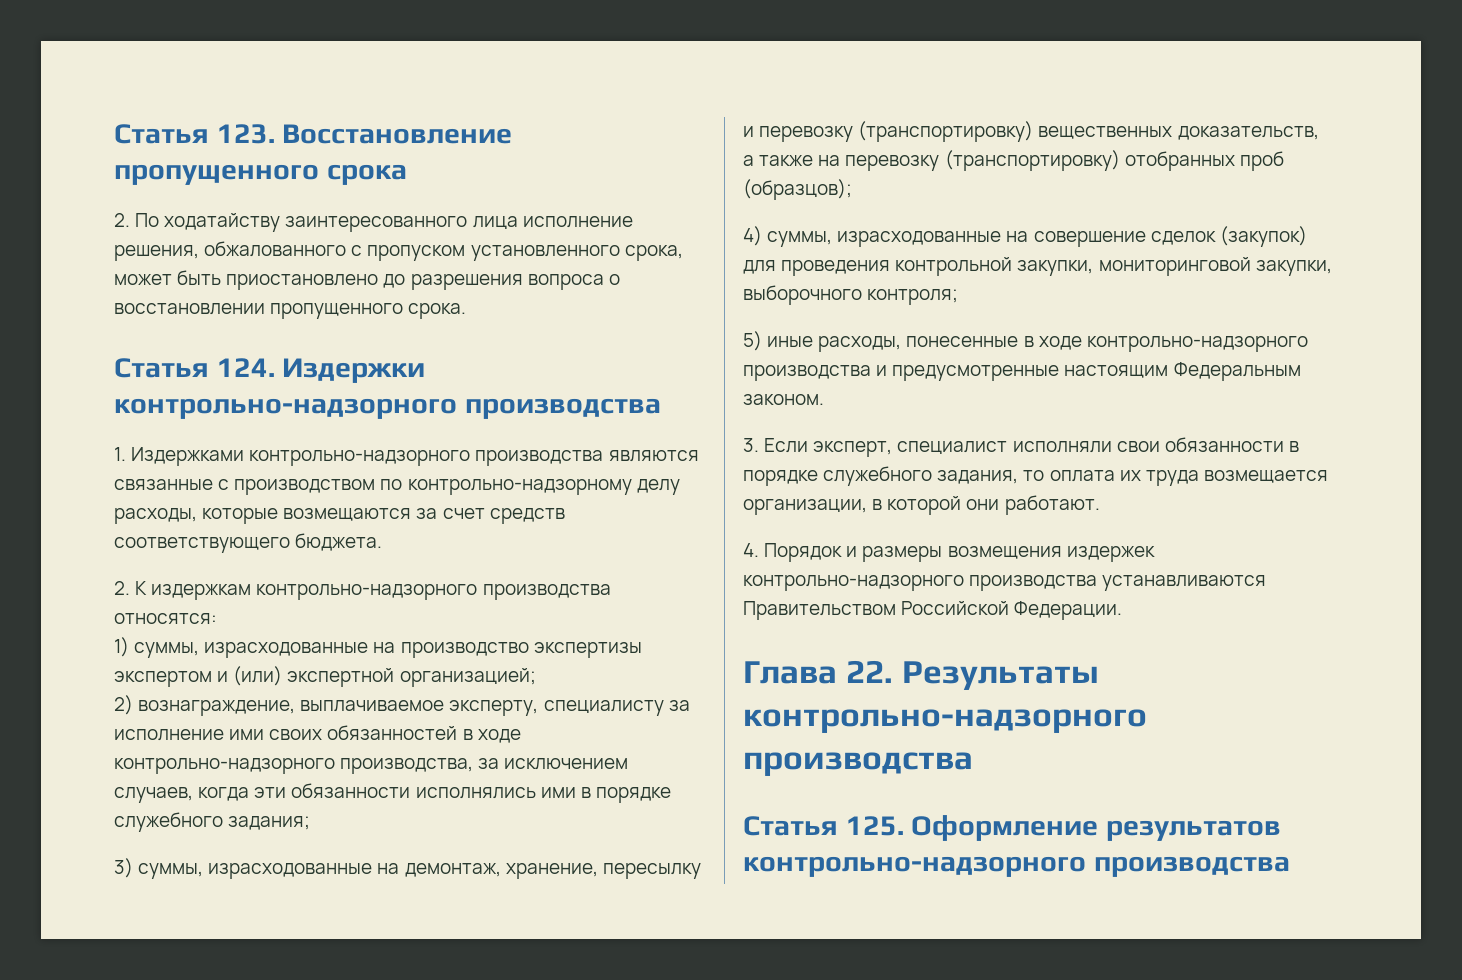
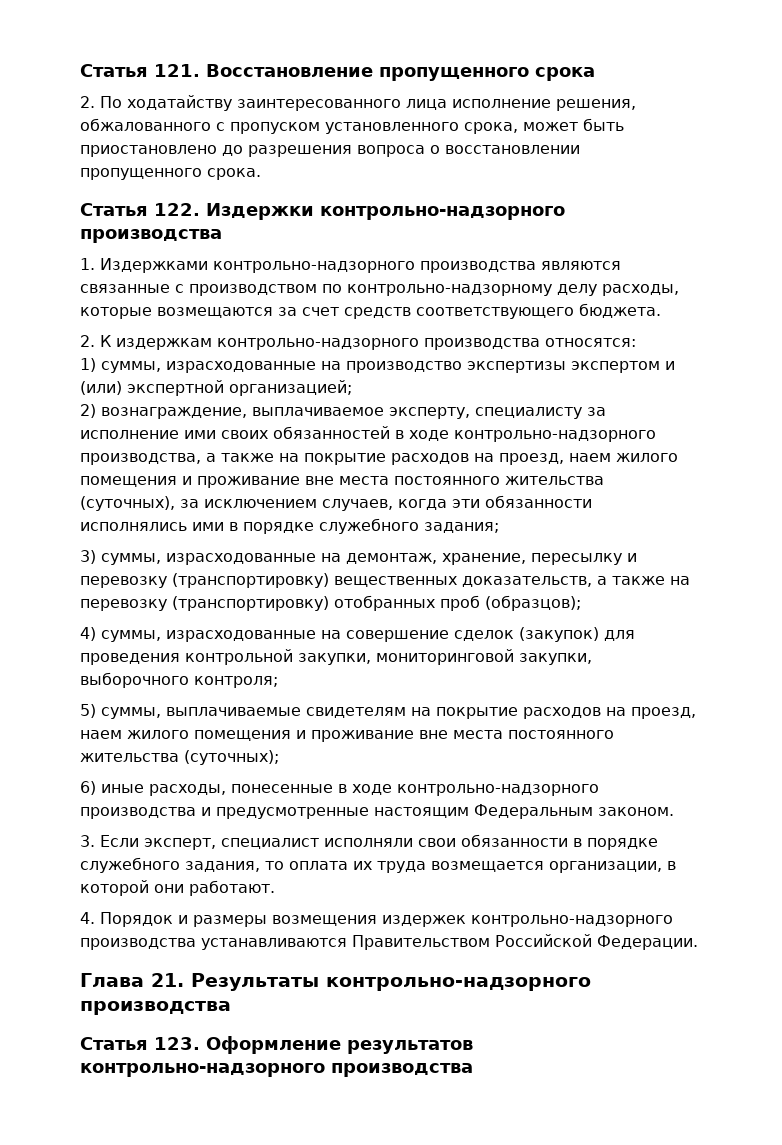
[114,124,275,144] Статья 123. -> [80,64,200,77] Статья 121.
[216,358,275,377] 124. -> [154,203,200,216] 122.
(474, 766) none -> [206,453,678,465] [80,476,604,488] [80,496,175,511] а также на покрытие расходов на проезд, наем жилого помещения и проживание вне места постоянного жительства (суточных),
(762, 341) none -> [101,707,696,719] [80,730,614,742] [80,750,279,765] [80,781,96,795] суммы, выплачиваемые свидетелям на покрытие расходов на проезд, наем жилого помещения и проживание вне места постоянного жительства (суточных); // 6)
[846,660,894,683] 22. -> [151,973,184,987] 21.
[845,816,904,836] 125. -> [154,1037,200,1050] 123.

